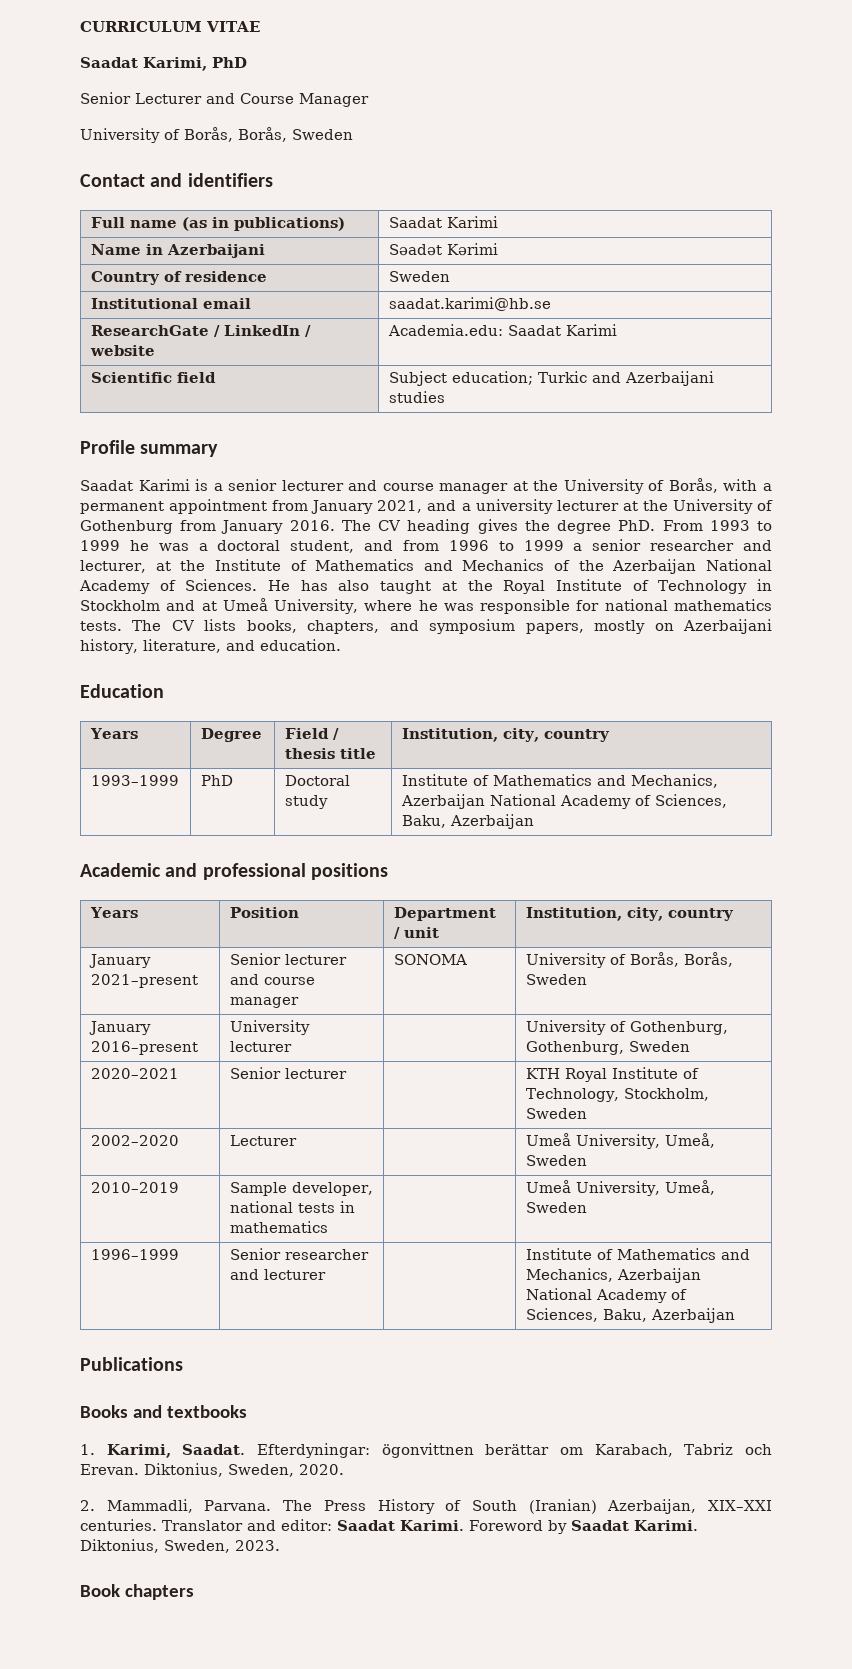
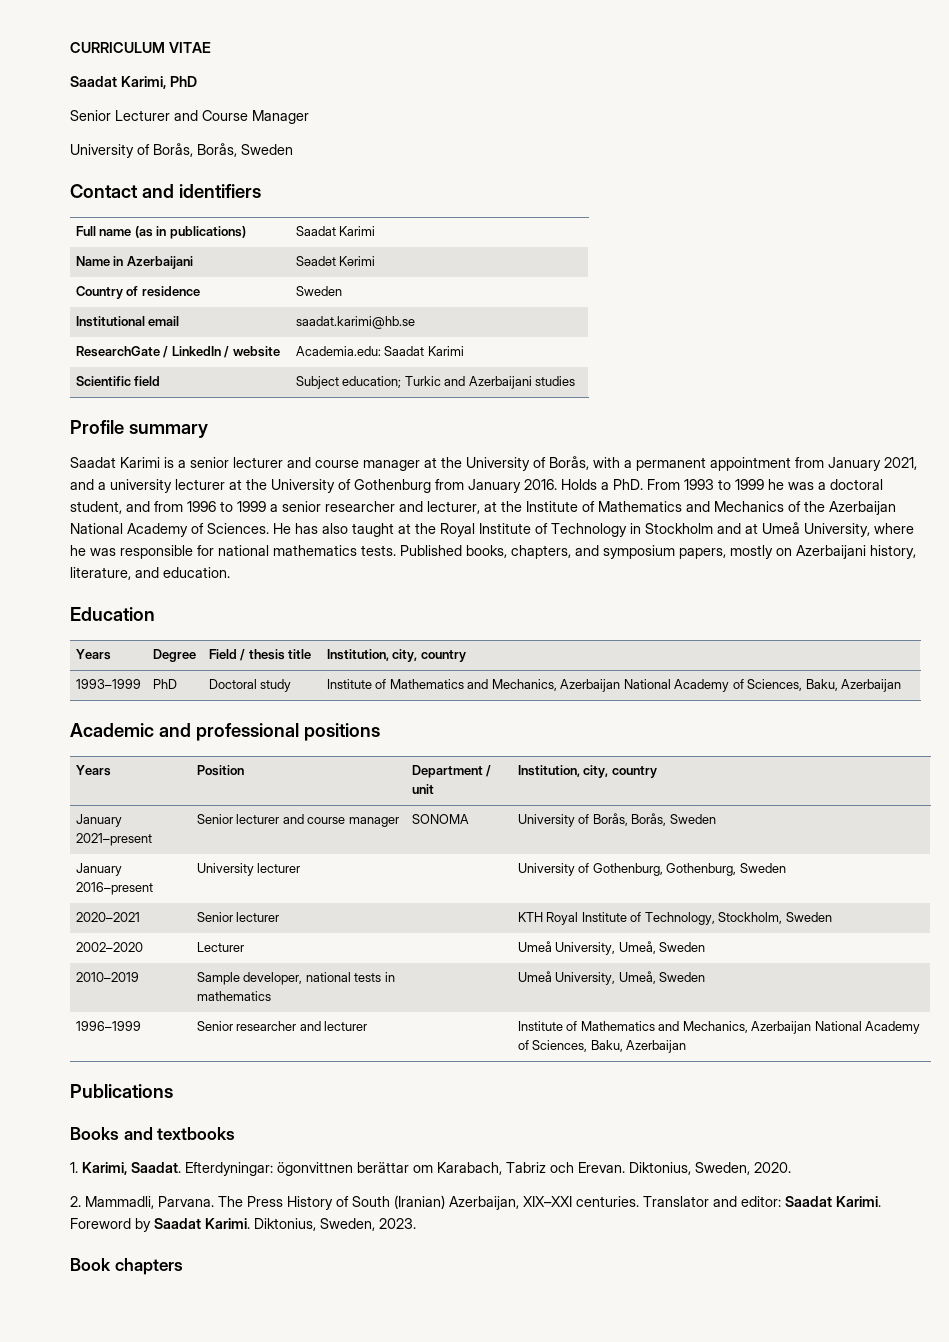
[341,519,612,534] The CV heading gives the degree -> [561,479,609,490] Holds a
[132,619,237,631] The CV lists -> [400,545,462,556] Published

